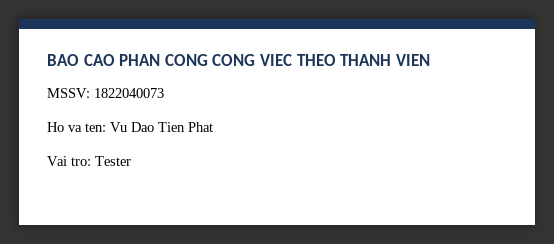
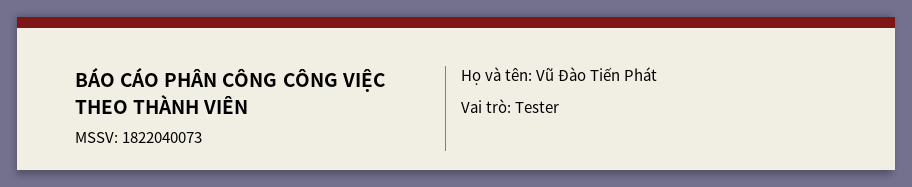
[47,54,430,66] [47,88,164,98] [47,122,213,132] BAO CAO PHAN CONG CONG VIEC THEO THANH VIEN // MSSV: 1822040073 // Ho va ten: Vu Dao Tien Phat -> [75,67,385,92] [75,94,249,114] [75,132,203,143] [461,67,658,85] BÁO CÁO PHÂN CÔNG CÔNG VIỆC THEO THÀNH VIÊN // MSSV: 1822040073 // Họ và tên: Vũ Đào Tiến Phát
[71,157,91,166] tro: -> [486,99,512,113] trò:

